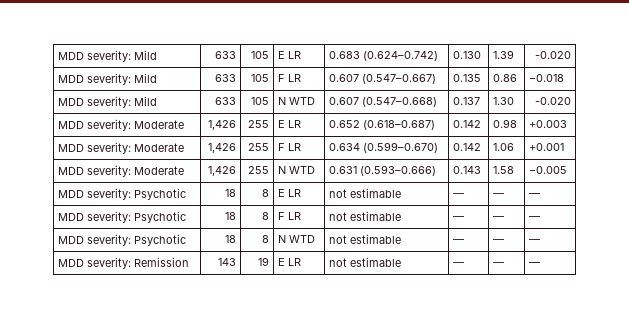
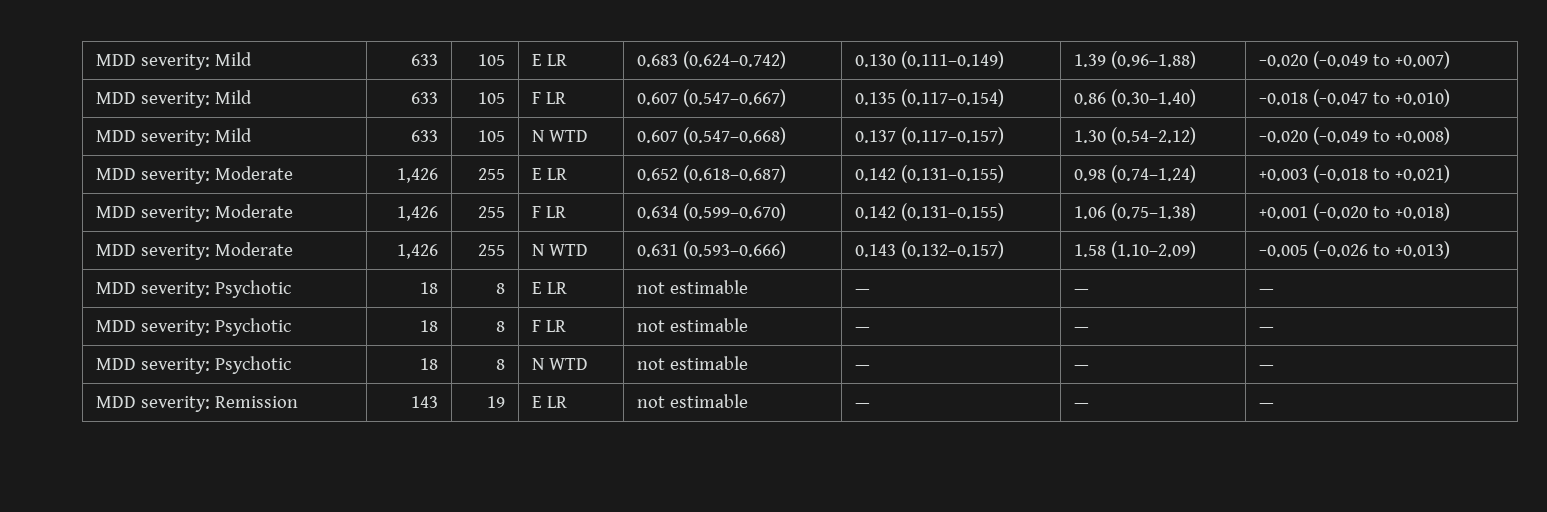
(482, 55) none -> [900,51,1004,69] (0.111–0.149)
[534,51,571,59] | -0.020 -> [1110,51,1196,69] [1258,51,1450,69] (0.96–1.88) | −0.020 (−0.049 to +0.007)
(482, 78) none -> [900,89,1004,107] (0.117–0.154)
(518, 78) none -> [1110,89,1196,107] (0.30–1.40)
(565, 78) none -> [1312,89,1450,107] (−0.047 to +0.010)
(481, 101) none -> [900,127,1004,145] (0.117–0.157)
[534,97,571,105] | -0.020 -> [1110,127,1196,145] [1258,127,1450,145] (0.54–2.12) | −0.020 (−0.049 to +0.008)
(482, 124) none -> [900,165,1004,183] (0.131–0.155)
(518, 123) none -> [1110,165,1196,183] (0.74–1.24)
(568, 124) none -> [1312,165,1450,183] (−0.018 to +0.021)
(482, 147) none -> [900,203,1004,221] (0.131–0.155)
(515, 147) none -> [1110,203,1196,221] (0.75–1.38)
(565, 147) none -> [1312,203,1450,221] (−0.020 to +0.018)
(482, 170) none -> [900,241,1004,259] (0.132–0.157)
(515, 170) none -> [1110,241,1196,259] (1.10–2.09)
(568, 170) none -> [1312,241,1450,259] (−0.026 to +0.013)

